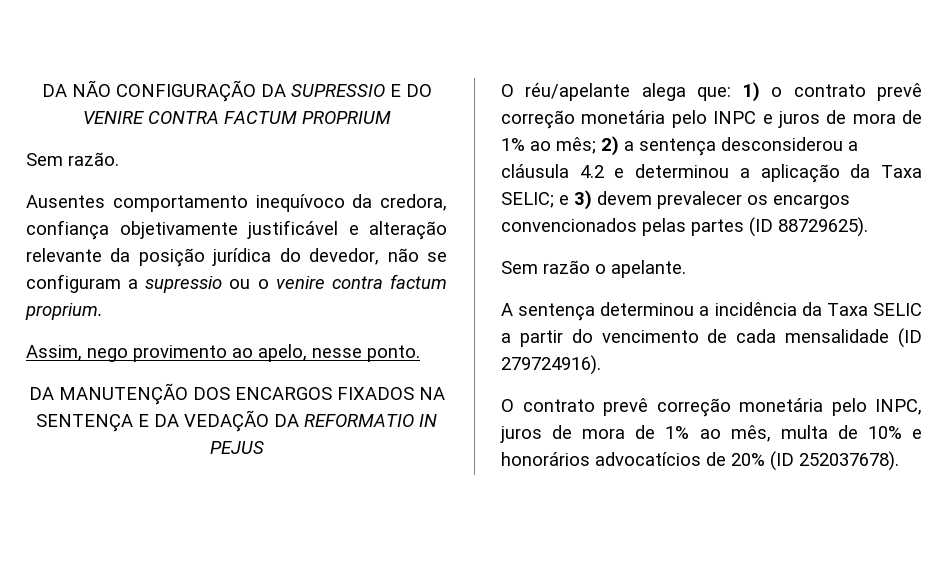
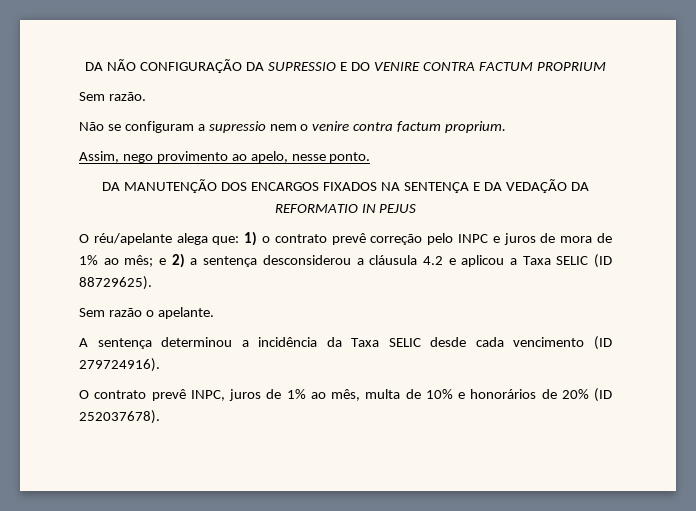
[26,194,447,212] [26,220,447,240] [26,248,419,267] Ausentes comportamento inequívoco da credora, confiança objetivamente justificável e alteração relevante da posição jurídica do devedor, não -> [79,122,104,131] Não
[229,279,251,289] ou -> [269,124,297,131] nem
[581,110,666,124] monetária -> (423, 239) none
(596, 145) none -> [159,258,167,265] e
[635,164,922,183] [501,190,850,210] [501,218,744,236] determinou a aplicação da Taxa SELIC; e 3) devem prevalecer os encargos convencionados pelas partes -> [461,255,589,267] aplicou a Taxa SELIC
[501,329,890,347] a partir do vencimento de cada mensalidade -> [430,337,585,347] desde cada vencimento
[656,398,867,417] correção monetária pelo -> (186, 395) none
[582,425,656,439] mora de -> (282, 394) none
[595,452,701,466] advocatícios -> (537, 394) none

